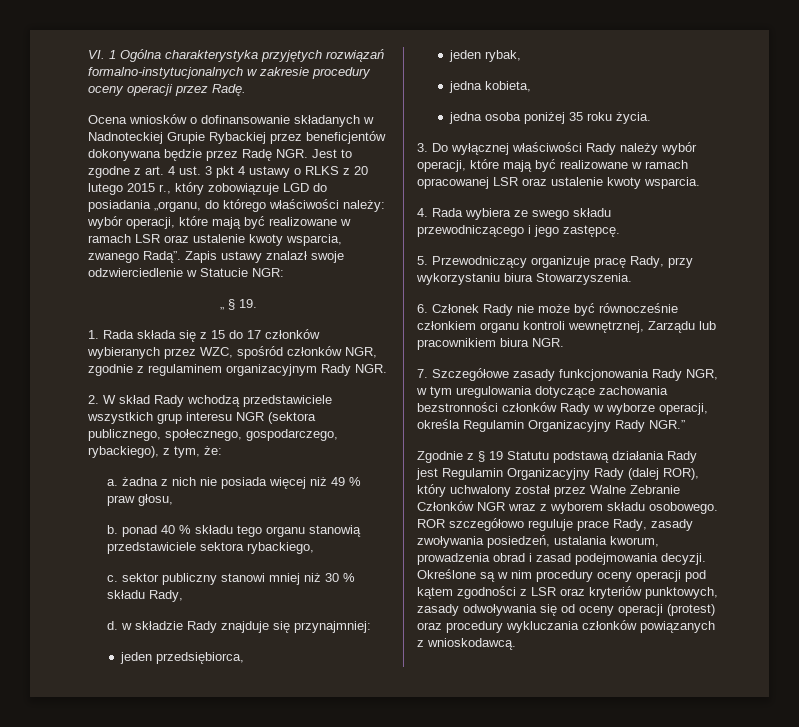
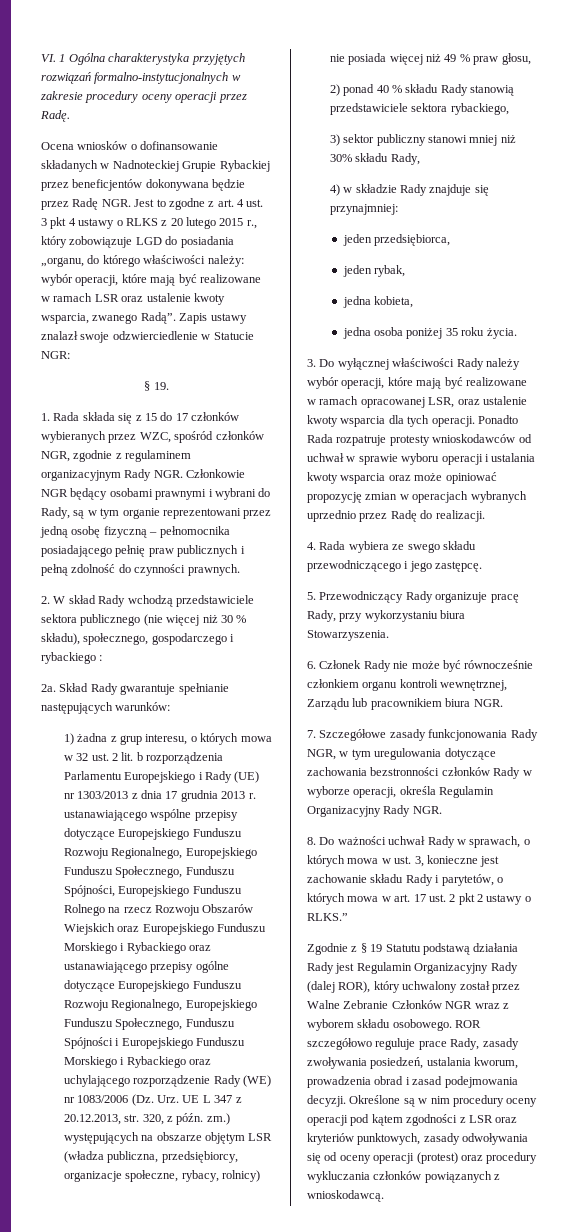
[220,307,224,310] „ -> (70, 355) none
(387, 368) none -> [186,469,246,478] [41,488,271,500] [41,507,272,519] [40,526,230,538] [41,545,245,557] [41,564,240,576] Członkowie NGR będący osobami prawnymi i wybrani do Rady, są w tym organie reprezentowani przez jedną osobę fizyczną – pełnomocnika posiadającego pełnię praw publicznych i pełną zdolność do czynności prawnych.
[87,412,316,424] [88,429,338,441] [88,446,222,458] [106,477,196,486] wszystkich grup interesu NGR (sektora publicznego, społecznego, gospodarczego, rybackiego), z tym, że: // a. żadna z nich -> [41,614,247,626] [41,633,235,645] [41,652,103,664] [41,683,229,695] [41,702,171,714] [63,733,272,745] [63,752,224,764] [63,771,260,783] [63,790,256,802] [63,809,238,821] [63,828,242,840] [63,847,257,859] [63,866,235,878] [63,885,242,897] [63,904,254,916] [63,923,267,935] [63,942,212,954] [63,961,229,973] [63,980,242,992] [63,999,257,1011] [63,1018,235,1030] [63,1037,246,1049] [63,1056,212,1068] [63,1075,272,1087] [63,1094,242,1106] [63,1113,230,1125] [63,1132,273,1144] [63,1151,238,1163] [63,1170,261,1182] sektora publicznego (nie więcej niż 30 % składu), społecznego, gospodarczego i rybackiego : // 2a. Skład Rady gwarantuje spełnianie następujących warunków: // 1) żadna z grup interesu, o których mowa w 32 ust. 2 lit. b rozporządzenia Parlamentu Europejskiego i Rady (UE) nr 1303/2013 z dnia 17 grudnia 2013 r. ustanawiającego wspólne przepisy dotyczące Europejskiego Funduszu Rozwoju Regionalnego, Europejskiego Funduszu Społecznego, Funduszu Spójności, Europejskiego Funduszu Rolnego na rzecz Rozwoju Obszarów Wiejskich oraz Europejskiego Funduszu Morskiego i Rybackiego oraz ustanawiającego przepisy ogólne dotyczące Europejskiego Funduszu Rozwoju Regionalnego, Europejskiego Funduszu Społecznego, Funduszu Spójności i Europejskiego Funduszu Morskiego i Rybackiego oraz uchylającego rozporządzenie Rady (WE) nr 1083/2006 (Dz. Urz. UE L 347 z 20.12.2013, str. 320, z późn. zm.) występujących na obszarze objętym LSR (władza publiczna, przedsiębiorcy, organizacje społeczne, rybacy, rolnicy)
[106,525,118,534] b. -> [329,84,340,96] 2)
[236,525,305,537] tego organu -> [440,84,468,96] Rady
[106,575,118,582] c. -> [329,134,340,146] 3)
[324,573,355,582] 30 % -> [329,154,352,162] 30%
[106,621,118,630] d. -> [329,184,340,196] 4)
[493,177,700,189] LSR oraz ustalenie kwoty wsparcia. -> [428,396,527,408] [307,415,518,427] [307,434,532,446] [307,453,536,465] [307,472,497,484] [307,491,527,503] [307,510,485,522] LSR, oraz ustalenie kwoty wsparcia dla tych operacji. Ponadto Rada rozpatruje protesty wnioskodawców od uchwał w sprawie wyboru operacji i ustalania kwoty wsparcia oraz może opiniować propozycję zmian w operacjach wybranych uprzednio przez Radę do realizacji.
(527, 262) none -> [405,591,433,603] Rady
[649,420,685,429] NGR.” -> [412,806,442,814] [307,836,530,848] [307,855,500,867] [307,874,503,886] [307,893,531,905] [307,913,348,921] NGR. // 8. Do ważności uchwał Rady w sprawach, o których mowa w ust. 3, konieczne jest zachowanie składu Rady i parytetów, o których mowa w art. 17 ust. 2 pkt 2 ustawy o RLKS.”

